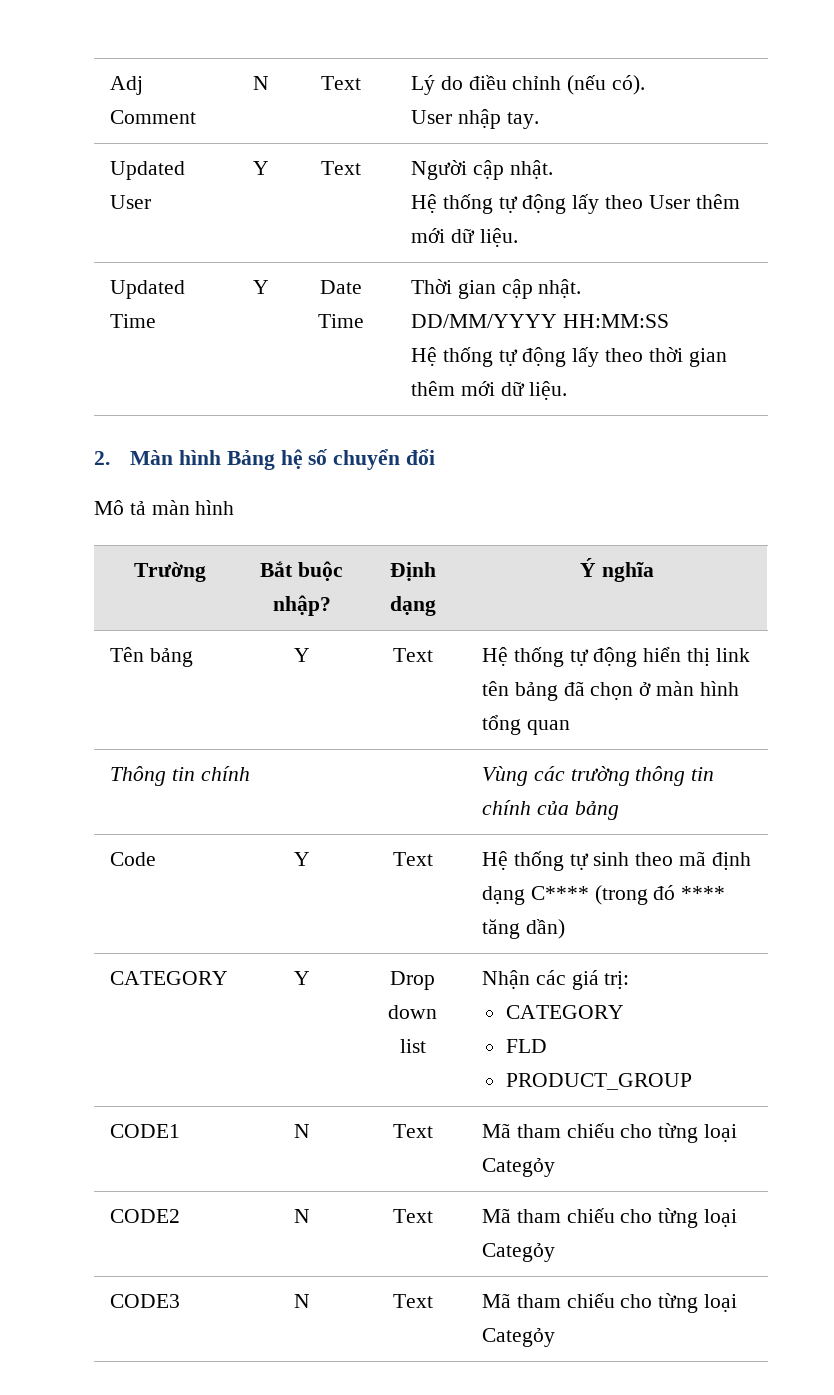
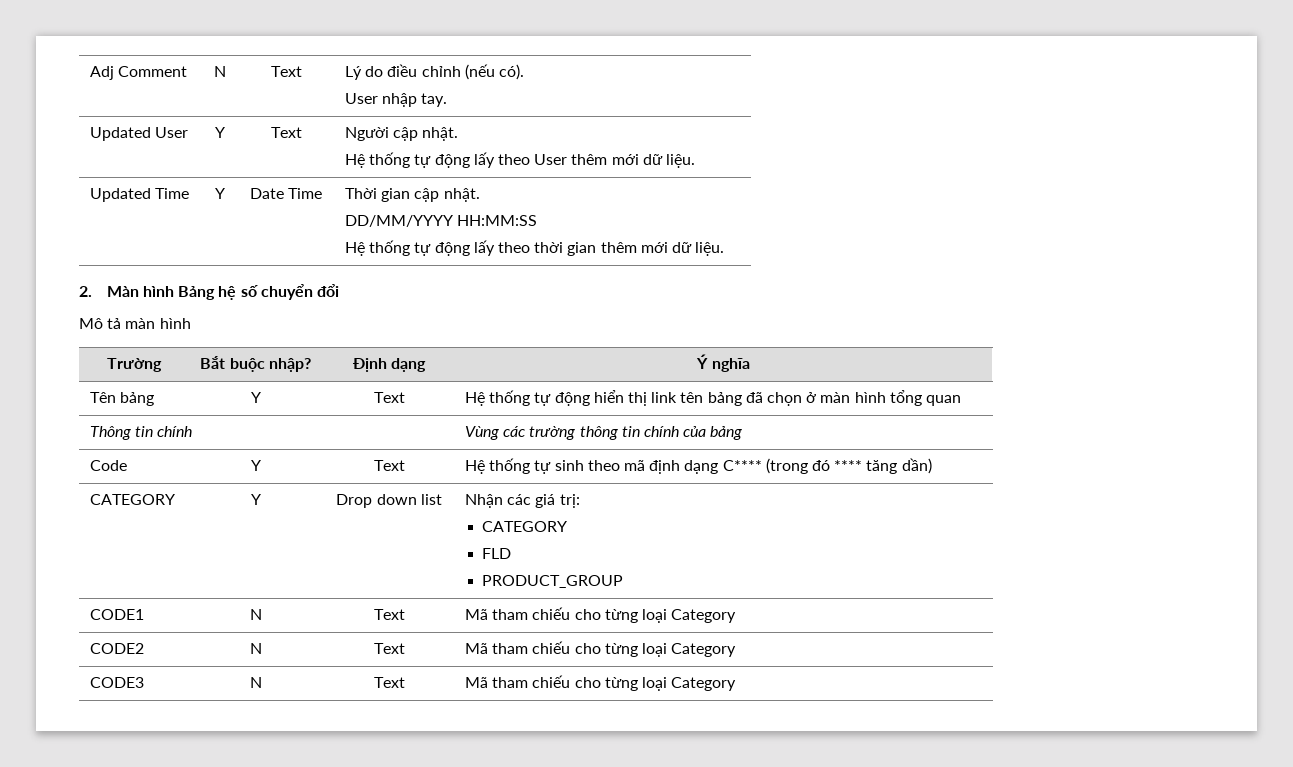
[481,1158,555,1177] Categỏy -> [671,609,737,623] Category
[481,1243,555,1262] Categỏy -> [671,643,737,657] Category
[481,1328,555,1347] Categỏy -> [671,677,737,691] Category

